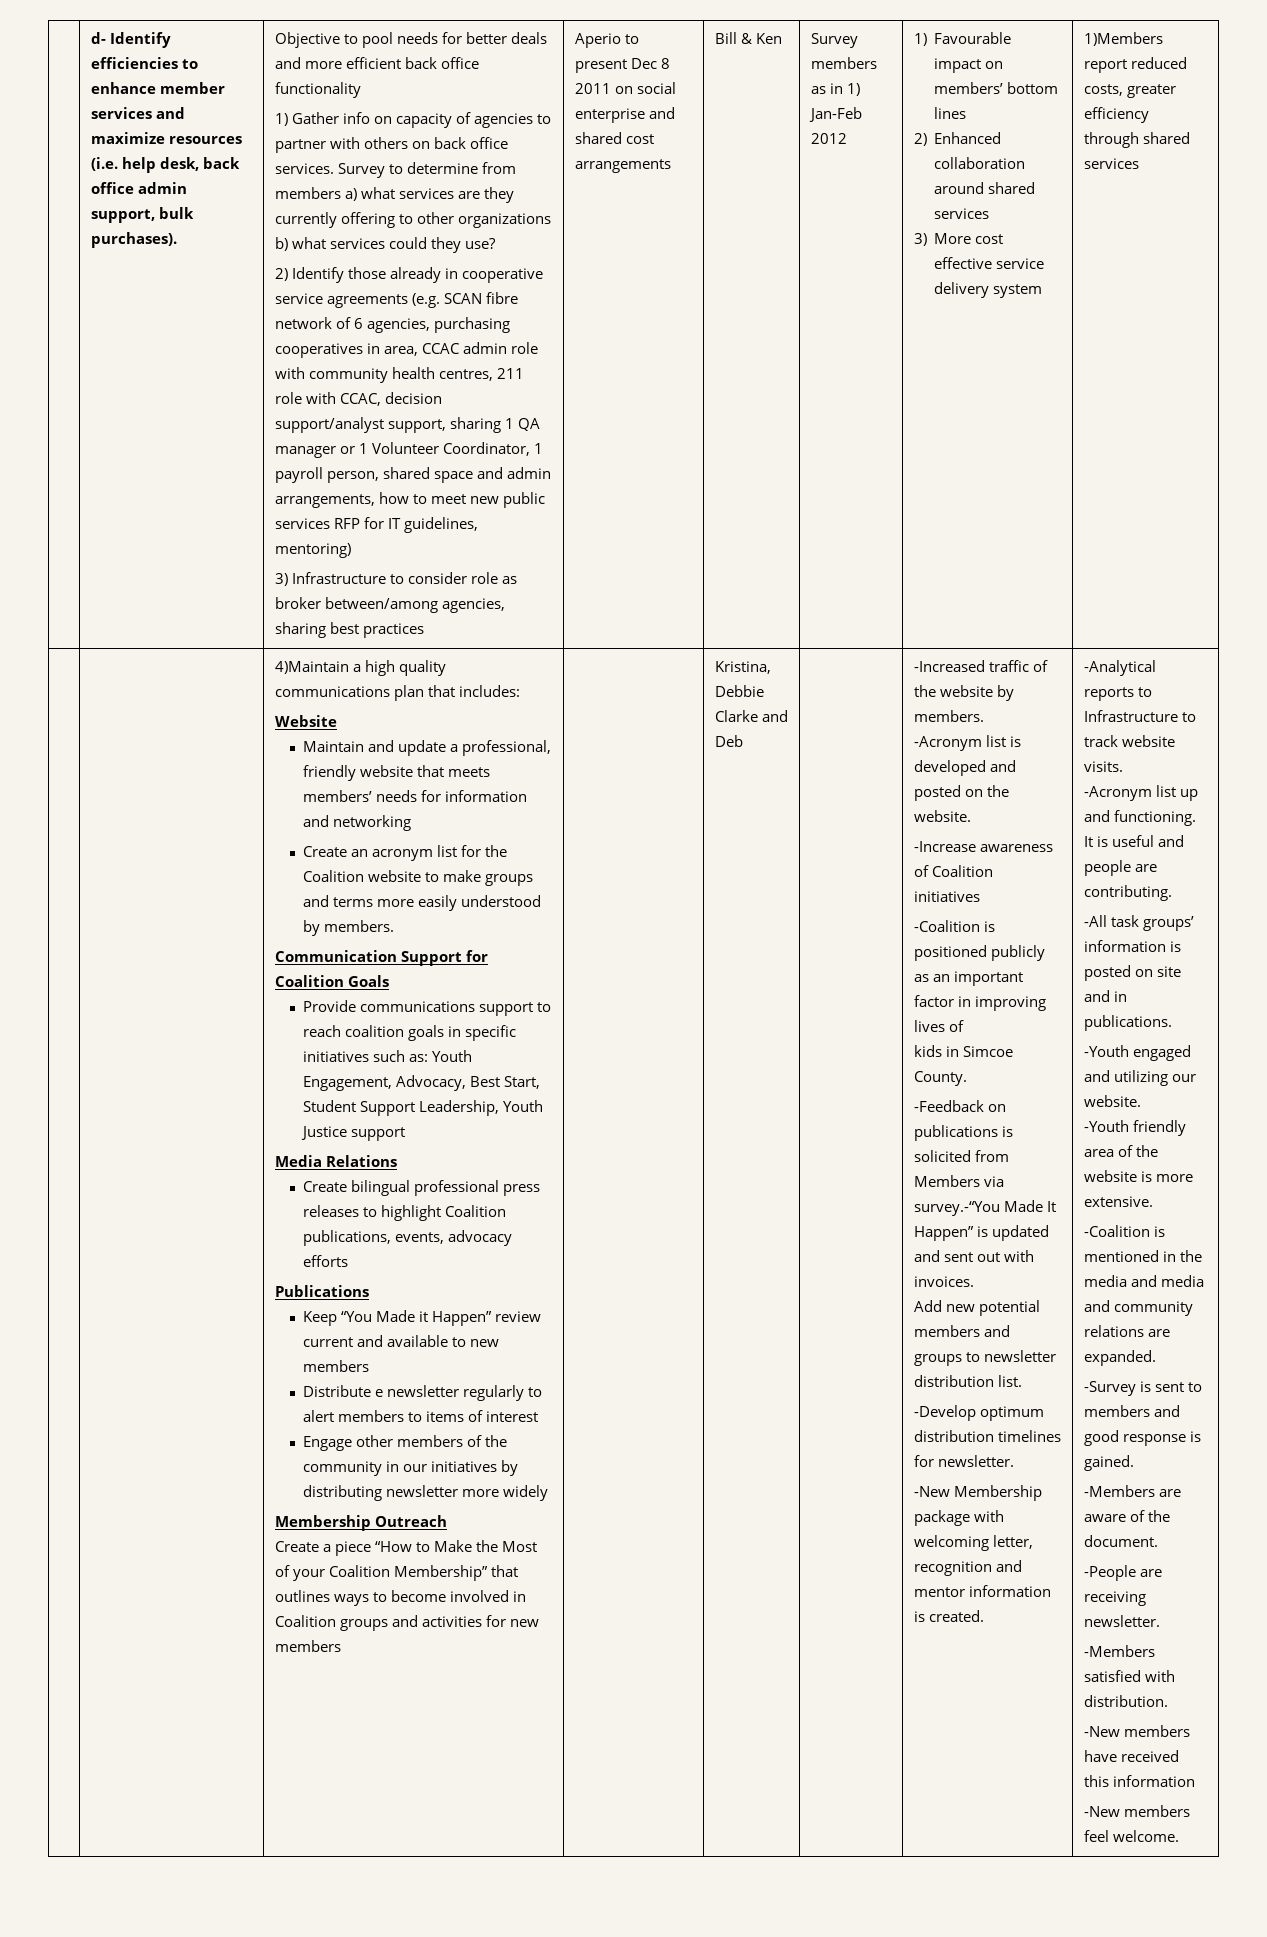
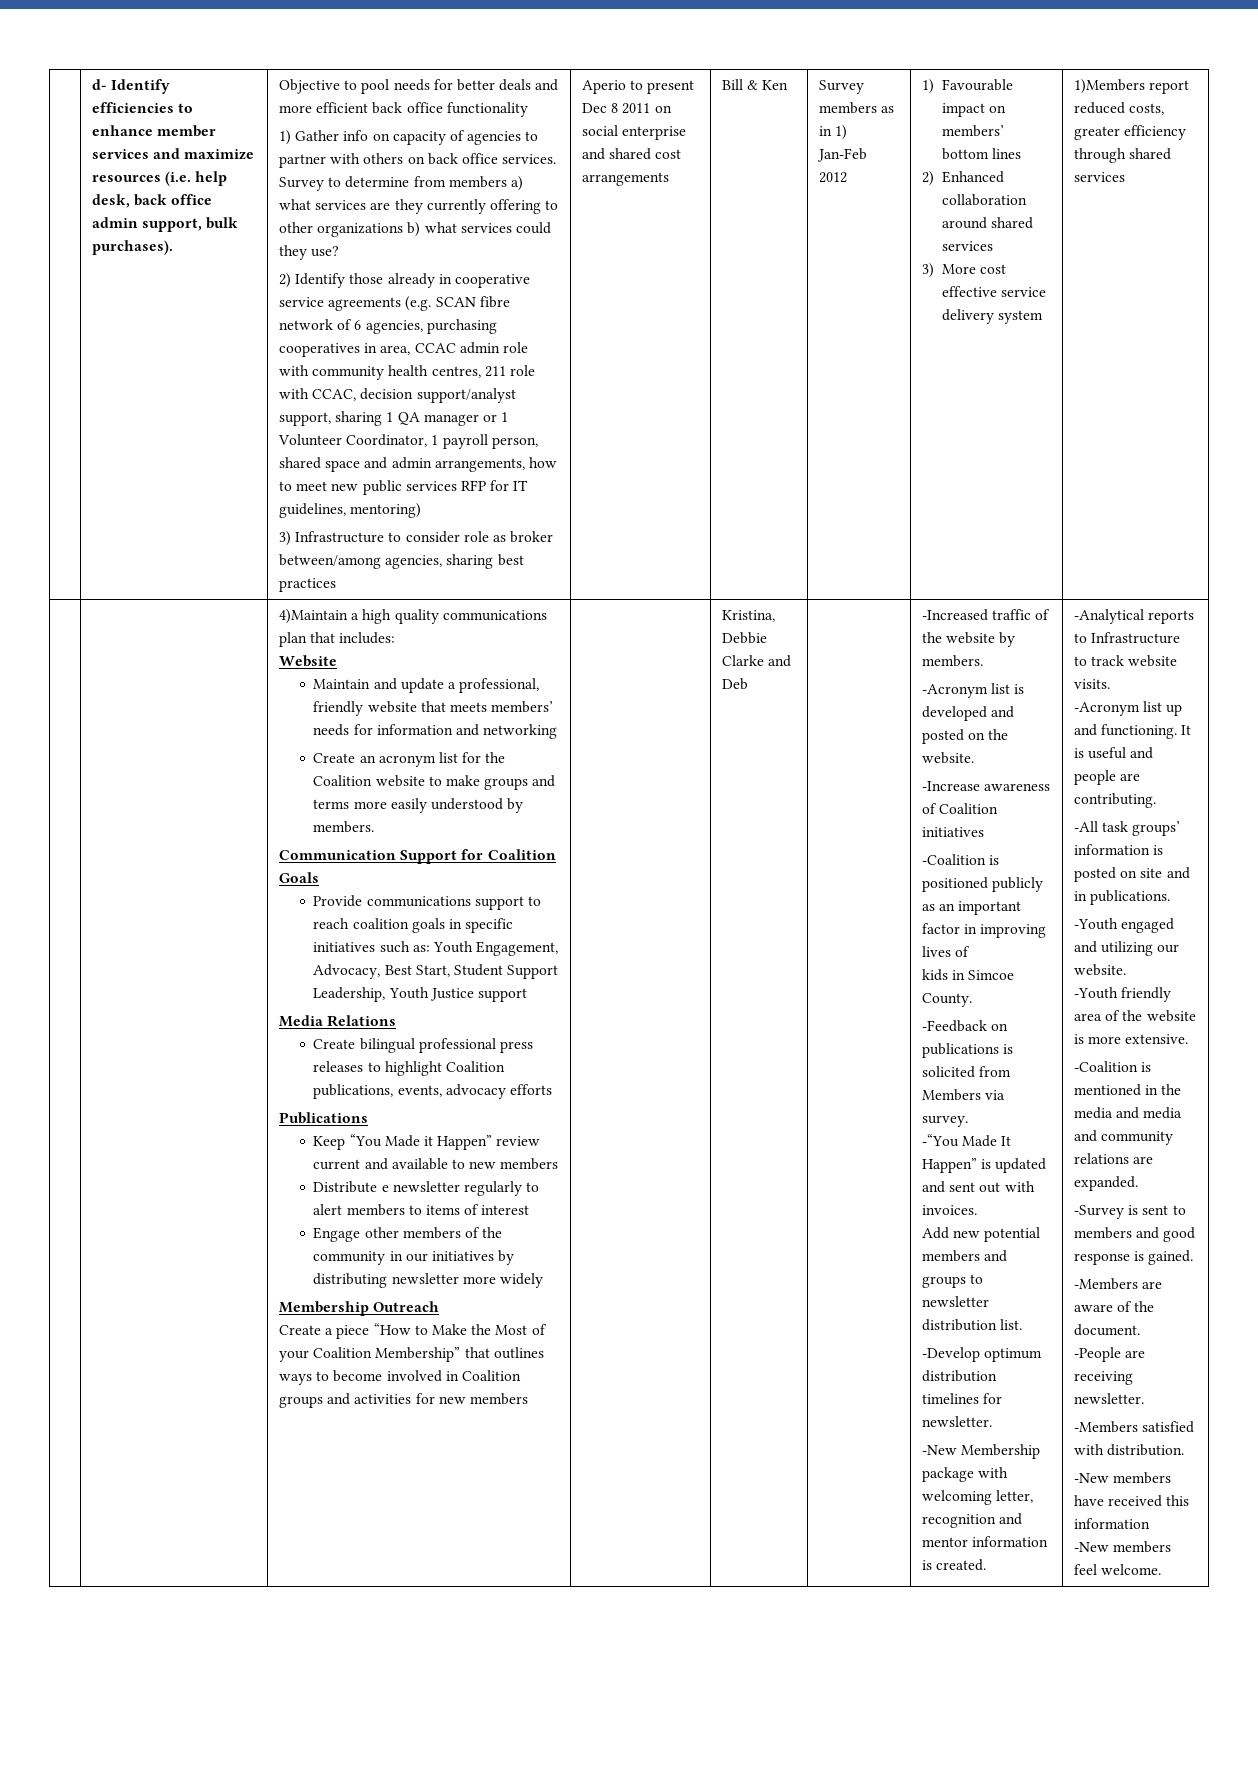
[913,1201,1000,1216] survey.-“You -> [922,1115,969,1127] [922,1134,960,1147] survey. // -“You

